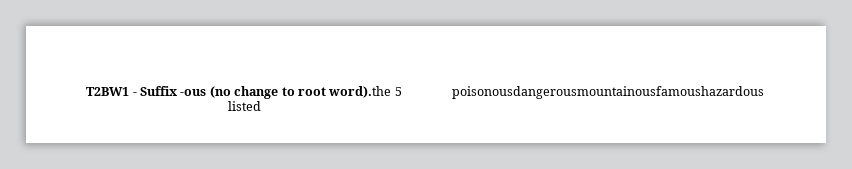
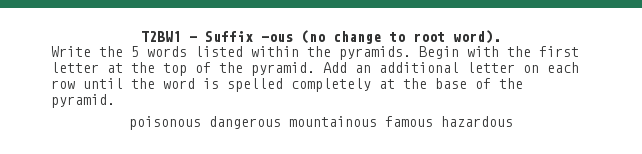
[328,86,402,98] [227,101,261,111] [452,86,764,99] word).the 5 listed poisonousdangerousmountainousfamoushazardous -> [453,30,501,44] [51,46,579,60] [51,62,579,76] [51,78,523,92] [51,94,115,108] [129,116,513,130] word). // Write the 5 words listed within the pyramids. Begin with the first letter at the top of the pyramid. Add an additional letter on each row until the word is spelled completely at the base of the pyramid. // poisonous dangerous mountainous famous hazardous

